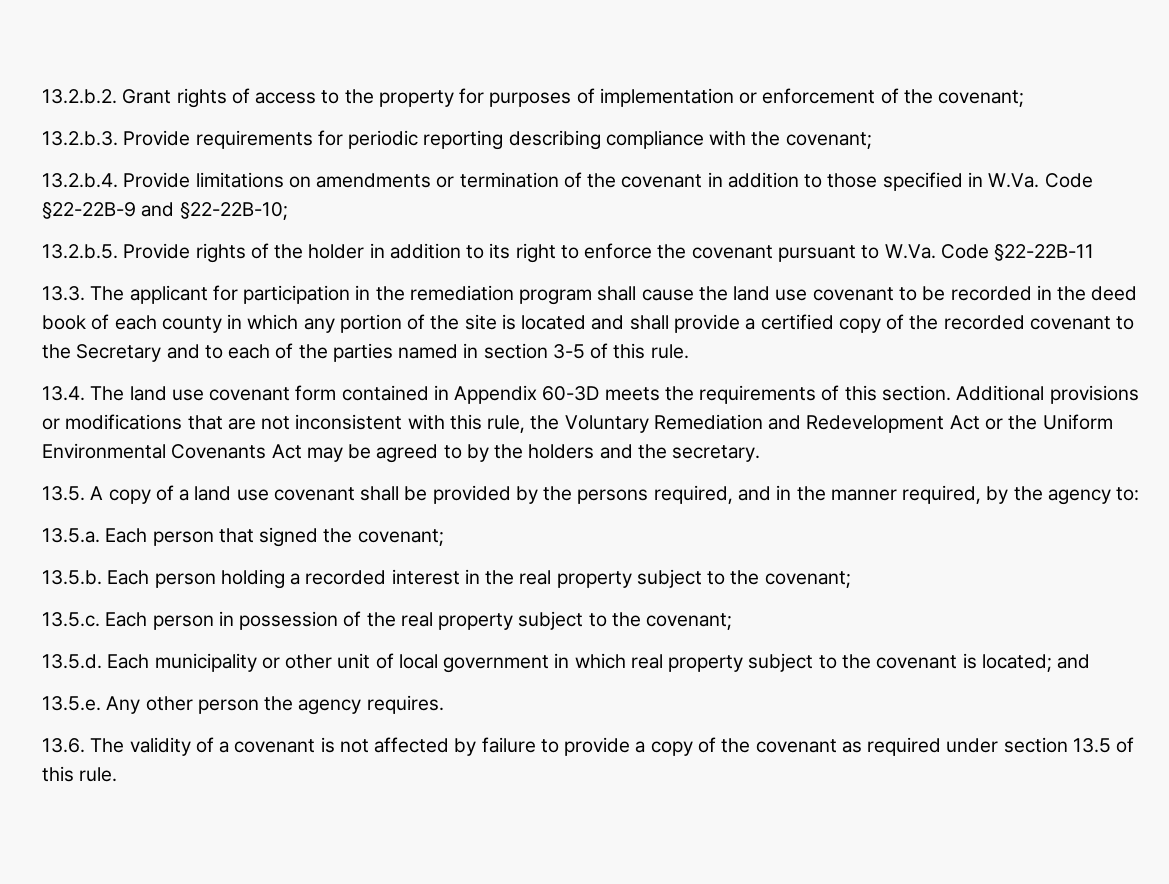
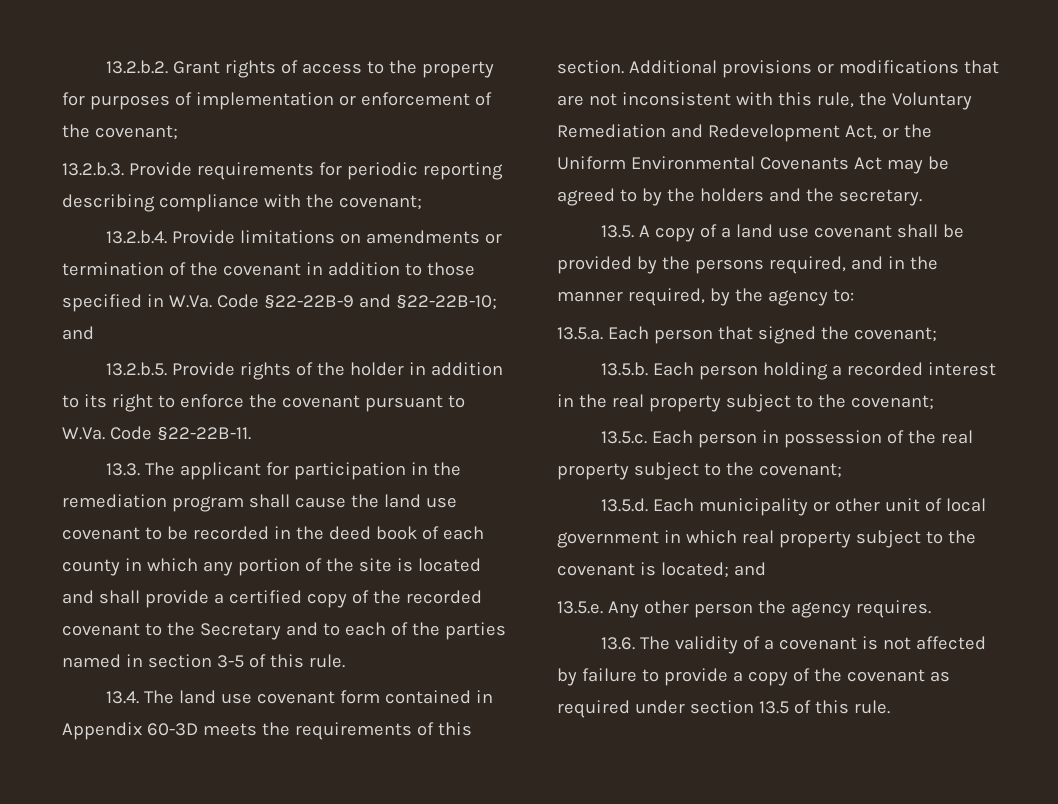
(288, 211) none -> [62,326,94,340] and
[994,244,1095,261] §22-22B-11 -> [156,426,251,441] §22-22B-11.
[949,415,980,430] Act -> [844,125,877,140] Act,

